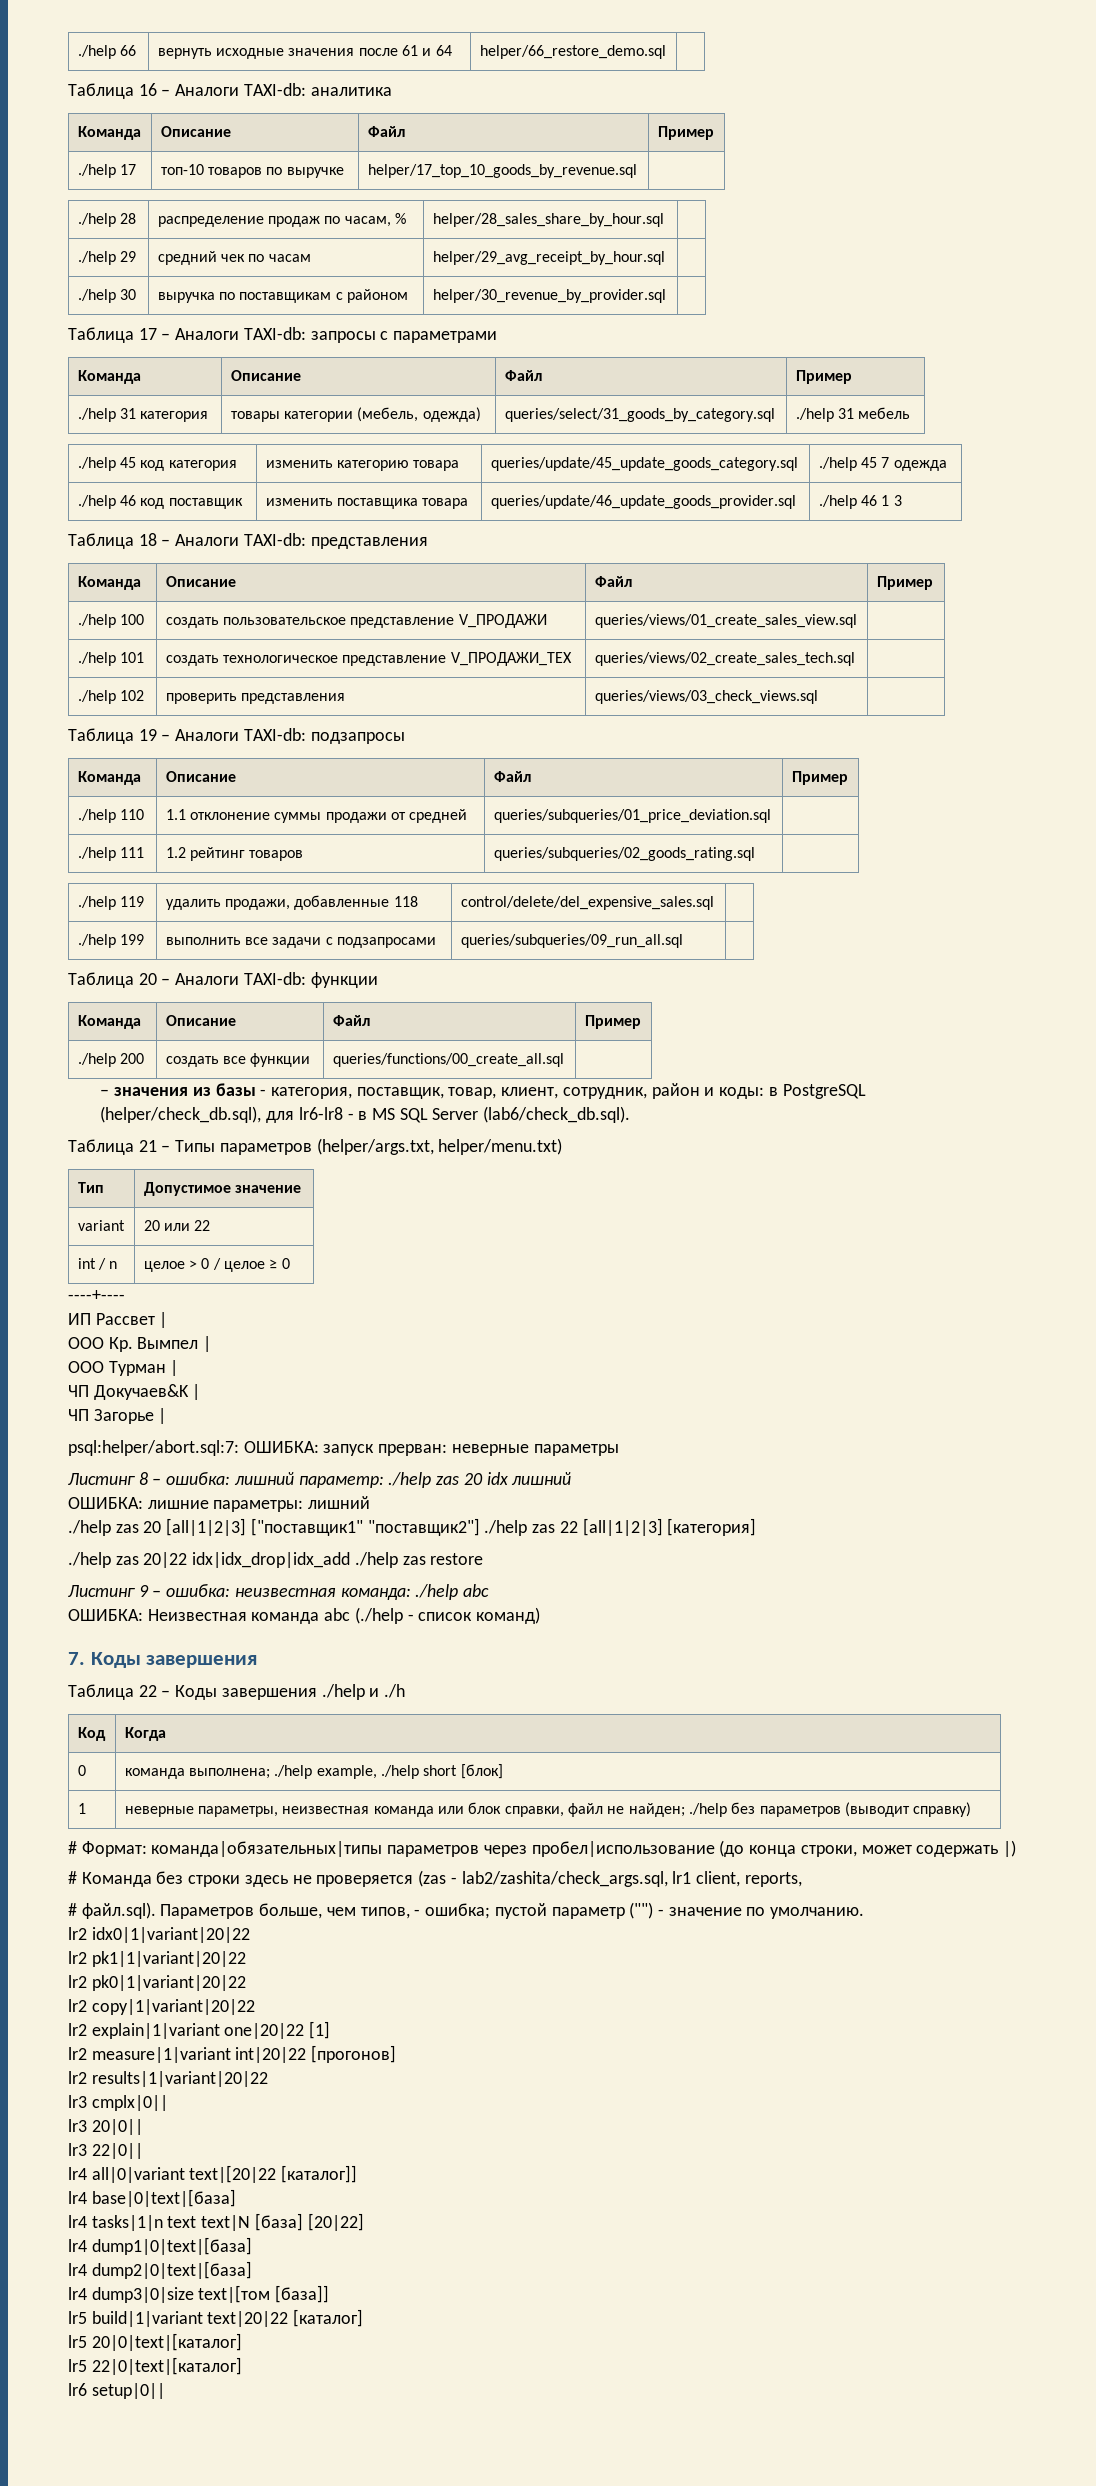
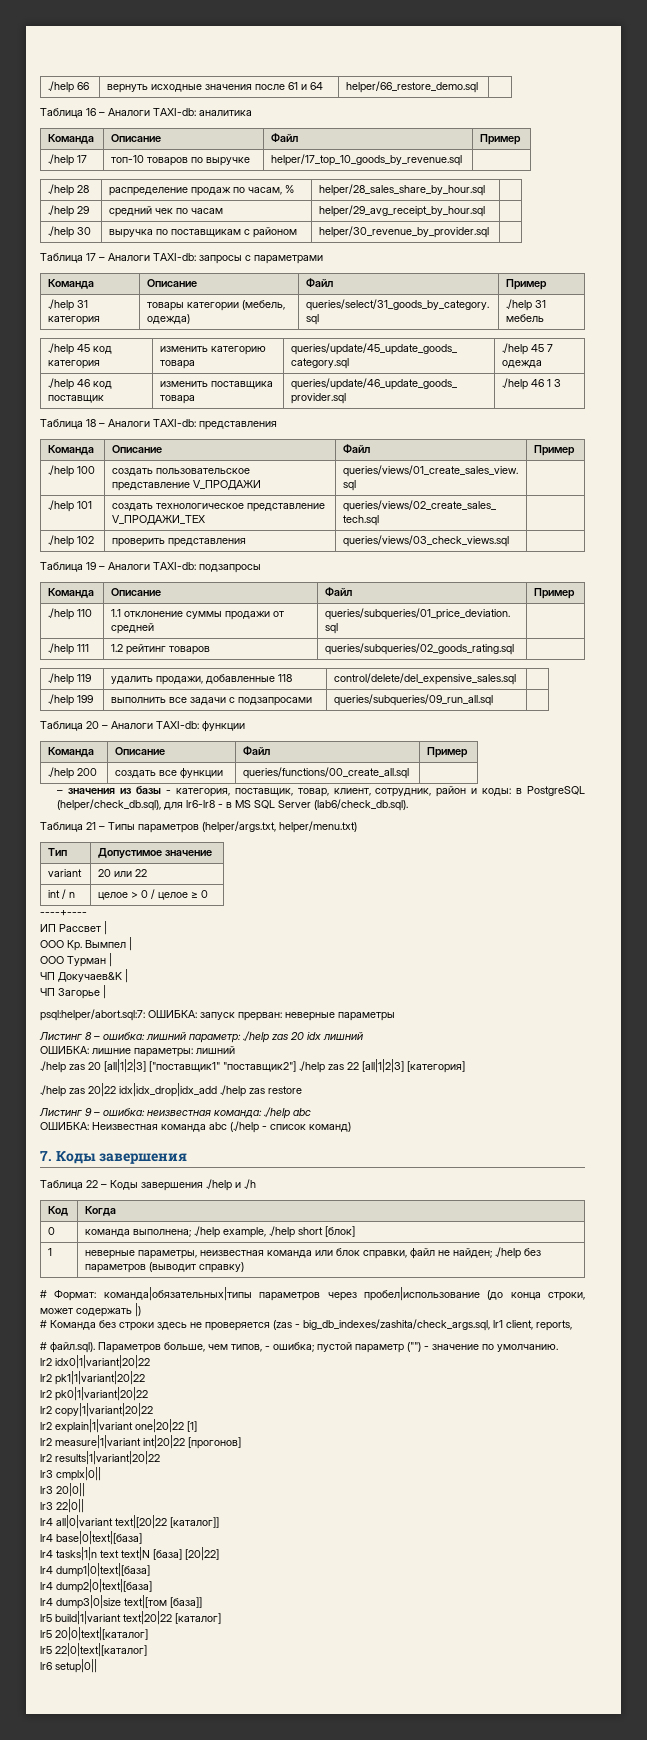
[461,1871,668,1887] lab2/zashita/check_args.sql, -> [303,1319,490,1331] big_db_indexes/zashita/check_args.sql,

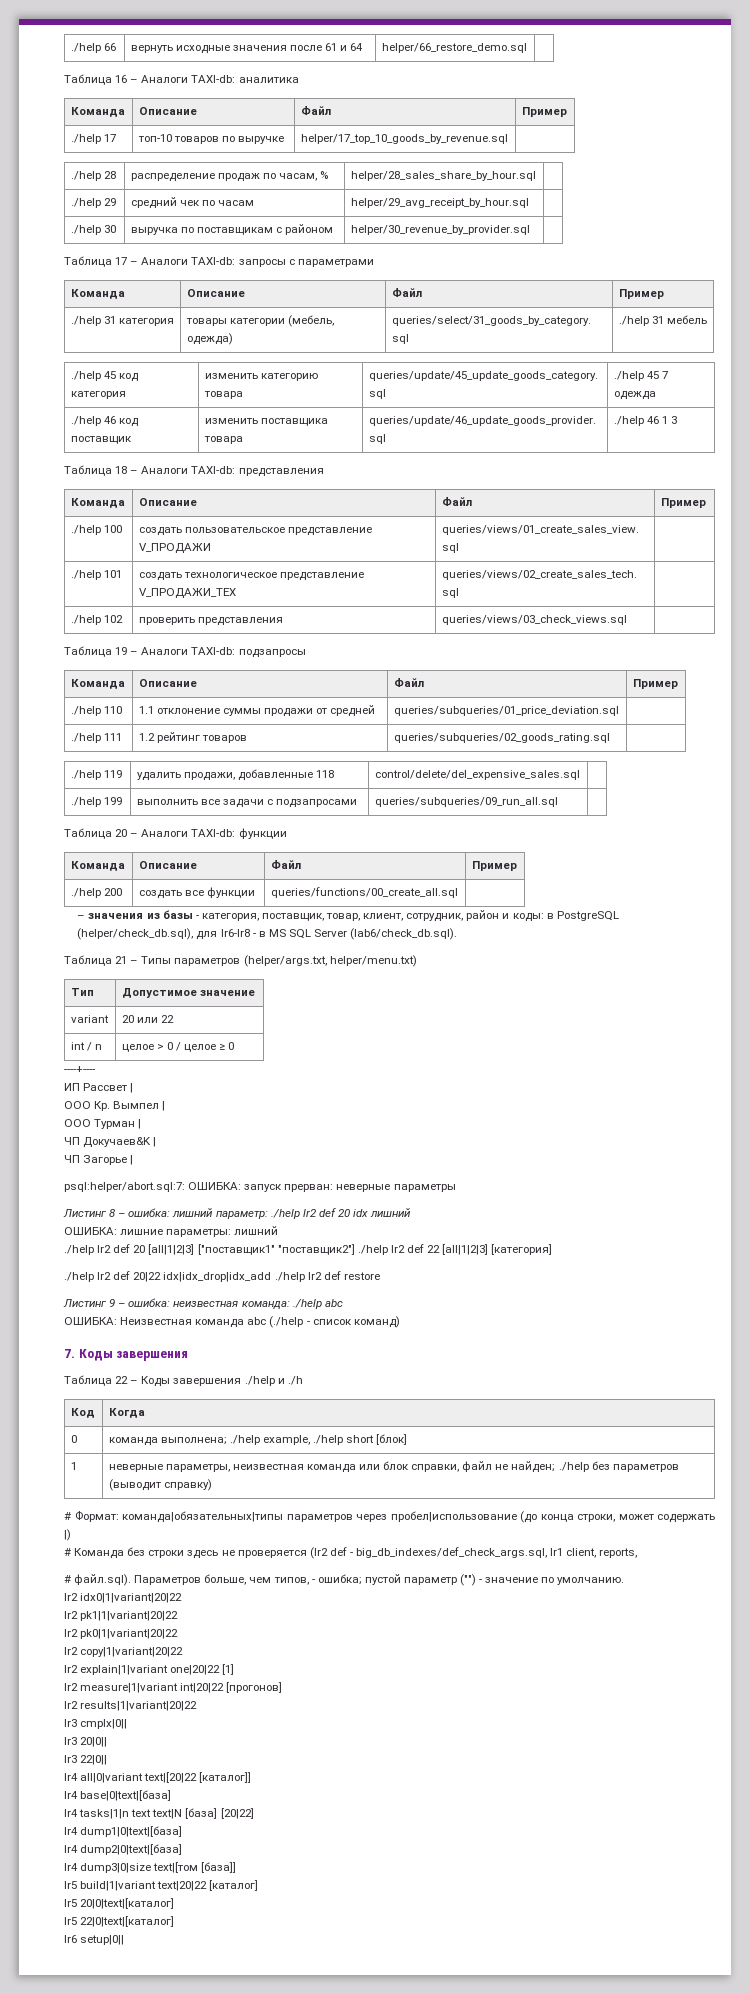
[272,1034,288,1040] zas -> [302,1208,336,1217] lr2 def
[69,1064,85,1070] zas -> [97,1244,131,1253] lr2 def
[328,1064,344,1070] zas -> [390,1244,424,1253] lr2 def
[69,1088,85,1094] zas -> [97,1271,131,1280] lr2 def
[249,1088,265,1094] zas -> [307,1271,341,1280] lr2 def
[273,1319,490,1331] (zas - big_db_indexes/zashita/check_args.sql, -> [309,1547,548,1559] (lr2 def - big_db_indexes/def_check_args.sql,

